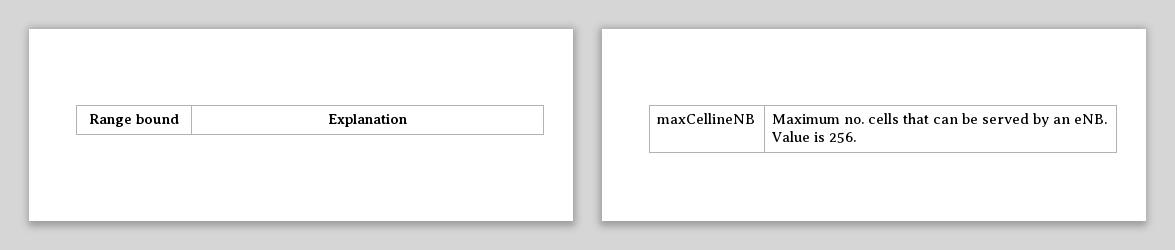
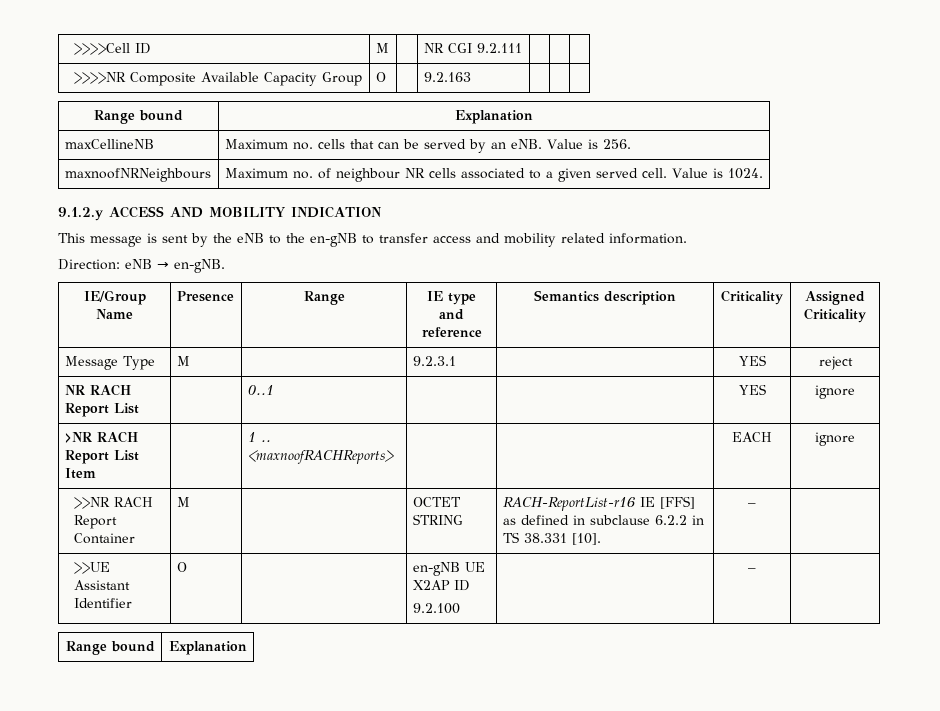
(89, 120) none -> [74,43,152,55] [375,43,389,53] [423,43,522,53] [74,72,363,86] [375,72,386,82] [423,72,471,82] >>>>Cell ID | M | | NR CGI 9.2.111 | | | // >>>>NR Composite Available Capacity Group | O | | 9.2.163 | | | //
(857, 137) none -> [64,168,211,182] [224,168,763,182] [58,206,382,221] [58,233,687,247] [58,259,225,273] [83,290,146,305] [96,309,133,319] [176,291,234,302] [303,291,345,305] [427,291,476,305] [439,309,464,320] [421,327,482,337] [534,290,676,305] [721,290,783,305] [805,291,865,305] [804,308,866,323] [64,356,155,370] [176,356,190,366] [412,356,456,366] [738,355,766,366] [818,356,853,370] [64,384,131,396] [64,403,139,417] [247,385,274,395] [738,384,766,395] [815,385,855,399] [64,431,138,443] [64,450,139,464] [64,468,96,479] [247,432,271,442] [247,450,394,464] [732,432,772,442] [815,432,855,446] [74,497,154,509] [74,515,118,529] [74,533,136,544] [176,497,190,507] [412,497,461,507] [412,514,463,525] [502,496,695,511] [502,515,704,525] [502,532,601,545] [748,503,756,507] [74,562,111,574] [74,580,131,590] [74,598,133,608] [176,562,187,572] [412,562,485,576] [412,580,470,591] [412,603,460,614] [748,568,756,572] [65,641,155,655] [168,641,247,655] // maxnoofNRNeighbours | Maximum no. of neighbour NR cells associated to a given served cell. Value is 1024. // 9.1.2.y ACCESS AND MOBILITY INDICATION // This message is sent by the eNB to the en-gNB to transfer access and mobility related information. // Direction: eNB → en-gNB. // IE/Group Name | Presence | Range | IE type and reference | Semantics description | Criticality | Assigned Criticality // Message Type | M | | 9.2.3.1 | | YES | reject // NR RACH Report List | | 0..1 | | | YES | ignore // >NR RACH Report List Item | | 1 .. <maxnoofRACHReports> | | | EACH | ignore // >>NR RACH Report Container | M | | OCTET STRING | RACH-ReportList-r16 IE [FFS] as defined in subclause 6.2.2 in TS 38.331 [10]. | – | // >>UE Assistant Identifier | O | | en-gNB UE X2AP ID // 9.2.100 | | – | // Range bound | Explanation

